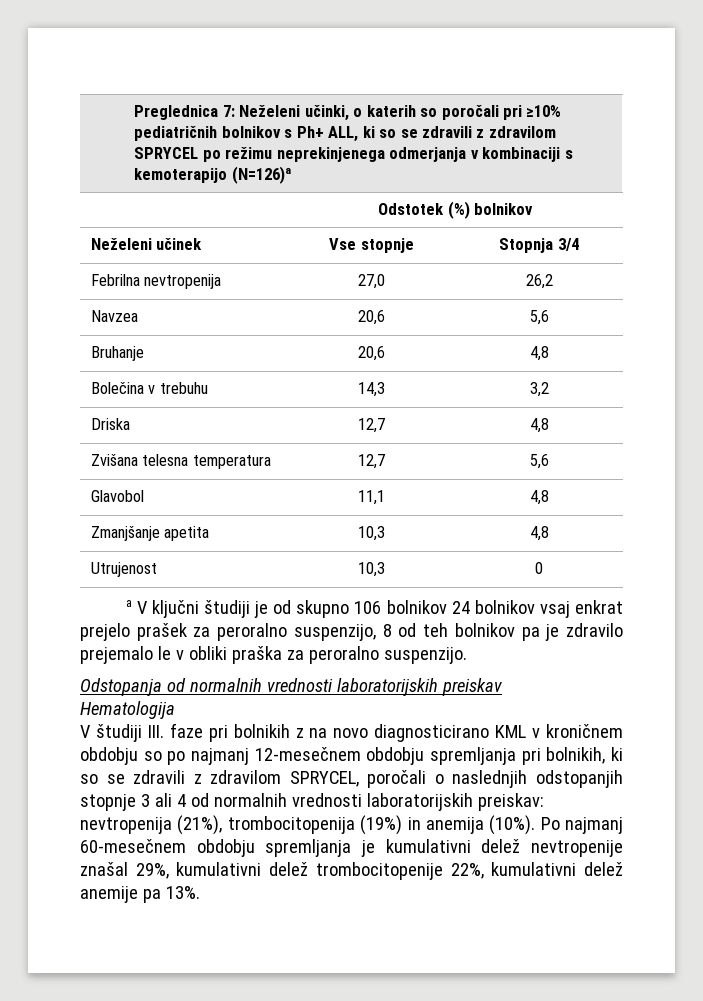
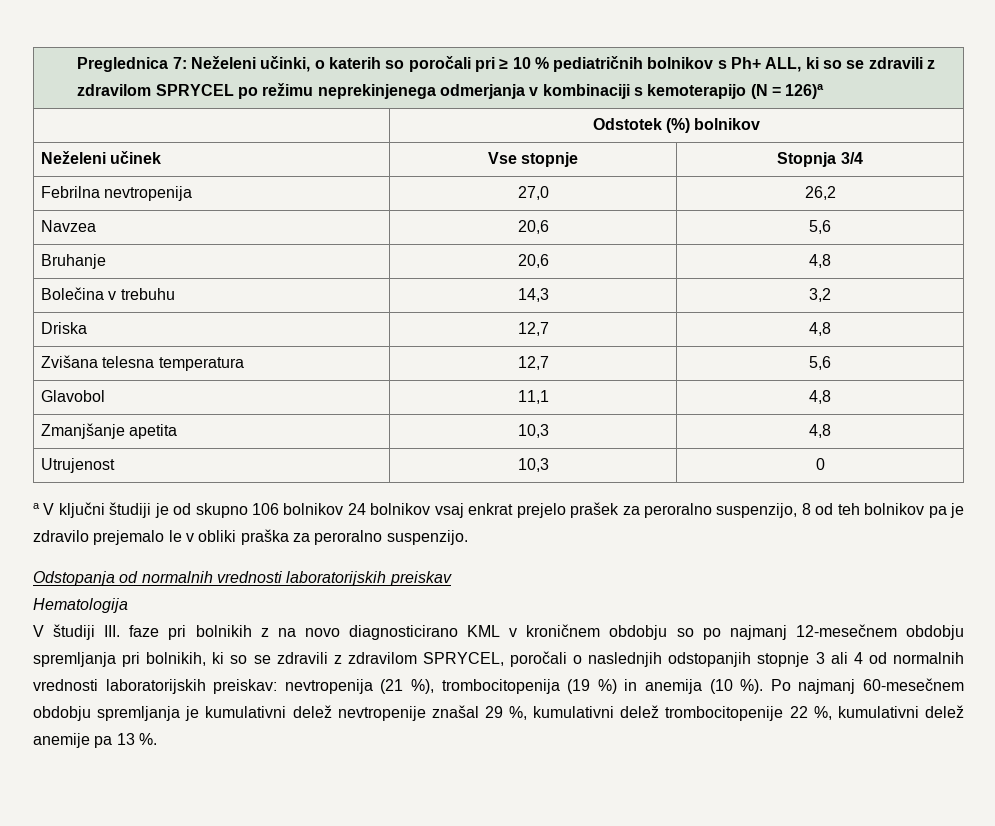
[526,105,562,117] ≥10% -> [499,57,549,69] ≥ 10 %
[231,166,291,184] (N=126)a -> [750,84,825,99] (N = 126)a
[177,815,536,835] (21%), trombocitopenija (19%) in anemija (10%). -> [380,679,764,694] (21 %), trombocitopenija (19 %) in anemija (10 %).
[135,863,169,879] 29%, -> [484,706,528,720] 29 %,
[450,863,484,879] 22%, -> [789,706,832,720] 22 %,
[165,886,200,899] 13%. -> [116,733,157,745] 13 %.

